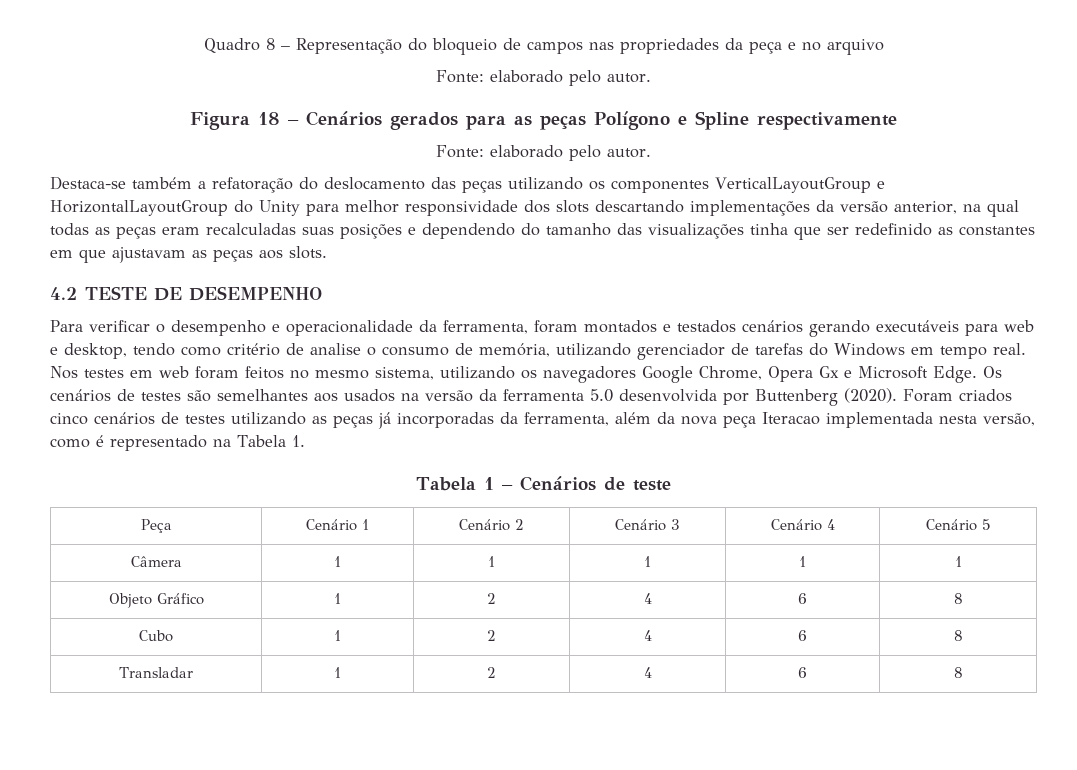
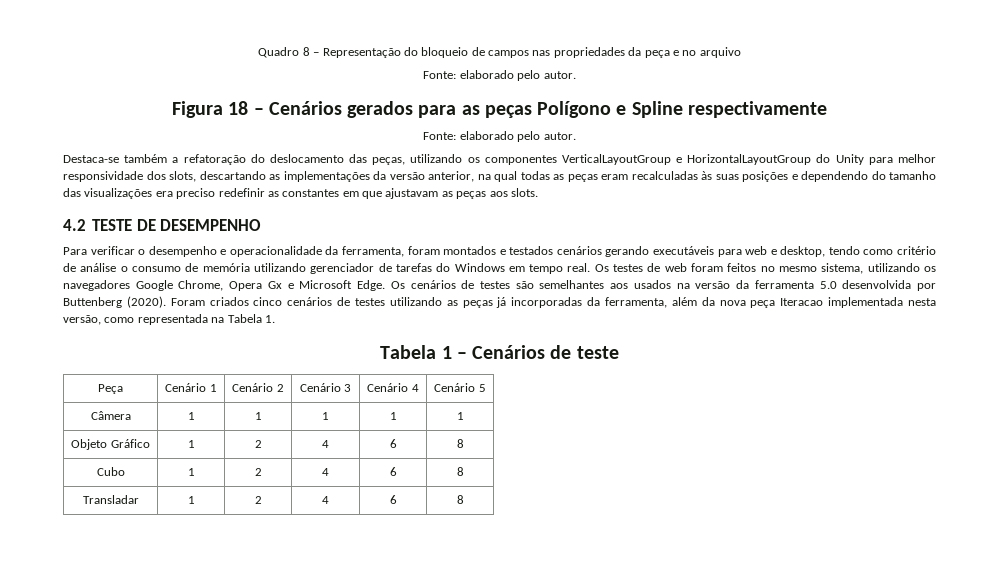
[462,180,502,193] peças -> [372,157,406,165] peças,
[556,200,684,213] slots descartando -> [169,171,280,182] slots, descartando as
(296, 229) none -> [701,171,712,180] às
[750,223,932,240] tinha que ser redefinido -> [155,188,265,199] era preciso redefinir
[310,343,361,355] analise -> [80,263,117,272] análise
[479,343,550,357] memória, -> [202,263,250,272] memória
[50,366,153,379] Nos testes em -> [594,263,661,272] Os testes de
[96,435,207,451] é representado -> [137,314,208,325] representada

